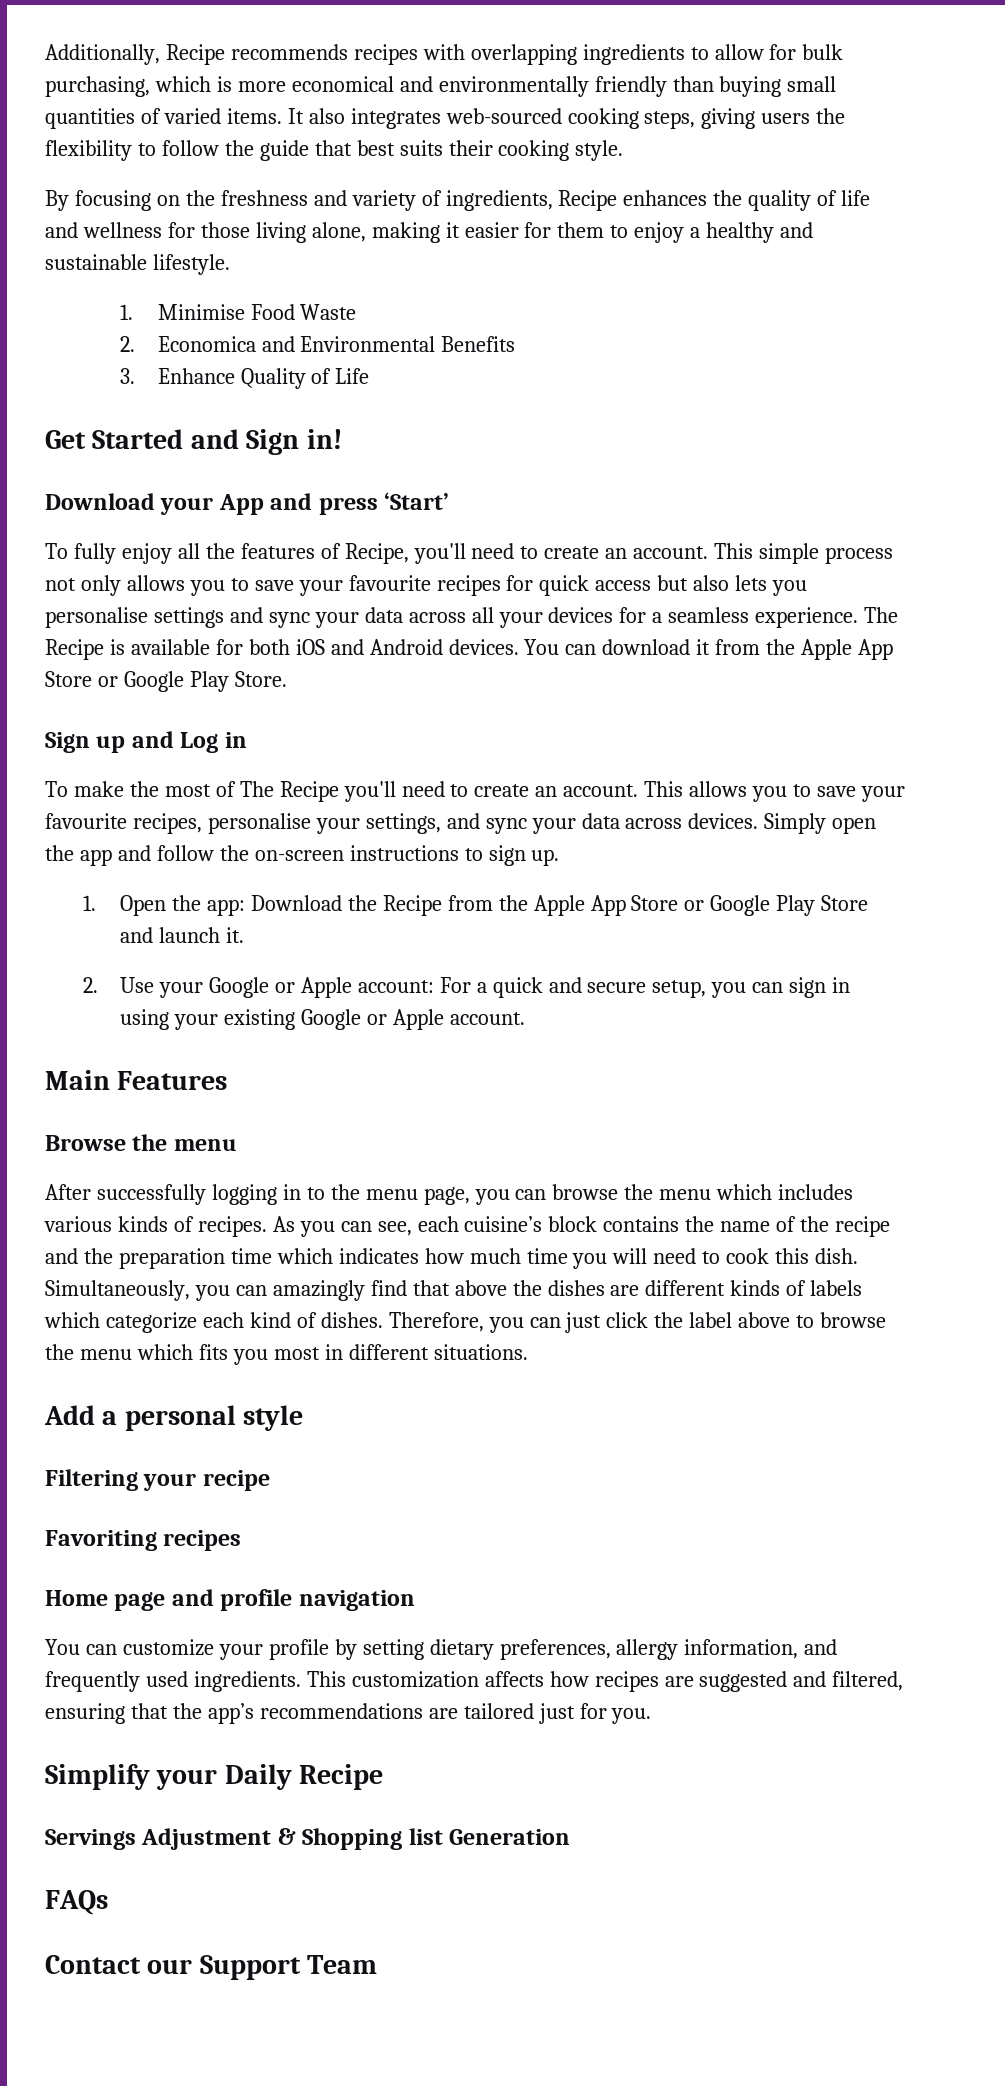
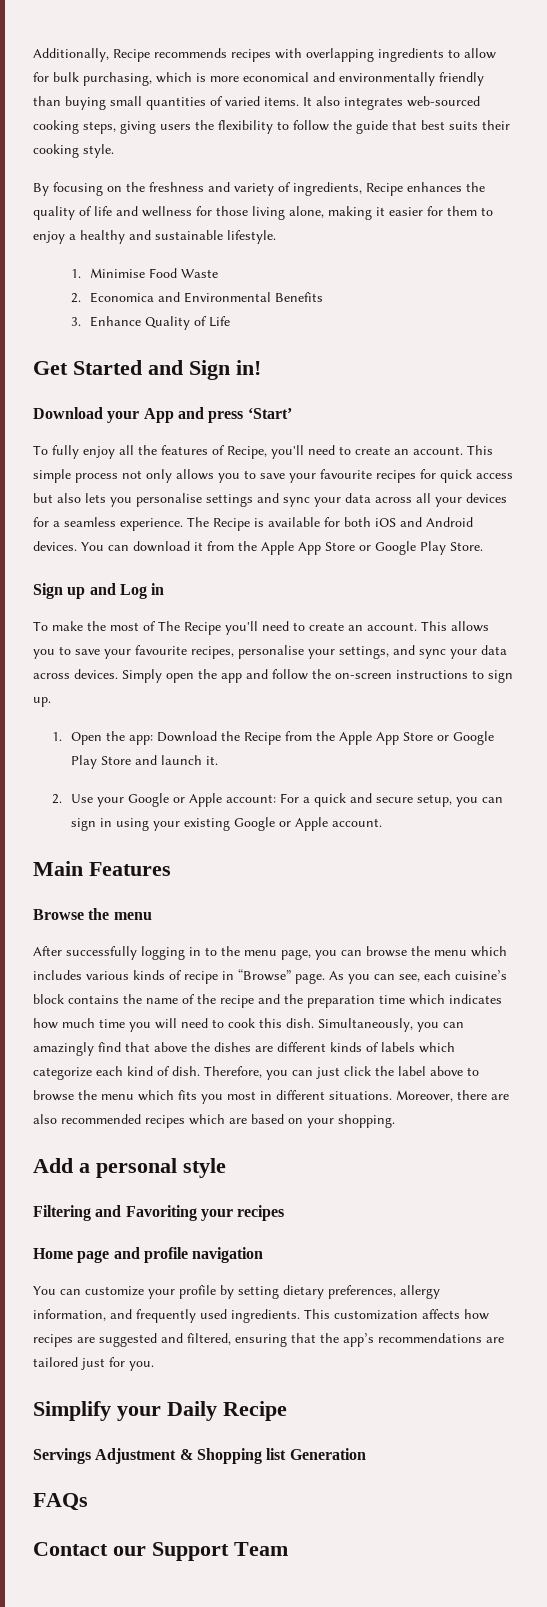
[197,1216,267,1237] recipes. -> [184,969,325,984] recipe in “Browse” page.
[320,1312,383,1328] dishes. -> [172,1066,200,1076] dish.
(528, 1352) none -> [396,1090,509,1102] [33,1114,395,1128] Moreover, there are also recommended recipes which are based on your shopping.
[143,1470,270,1491] [45,1530,157,1551] your recipe // Favoriting -> [95,1205,233,1221] and Favoriting your

